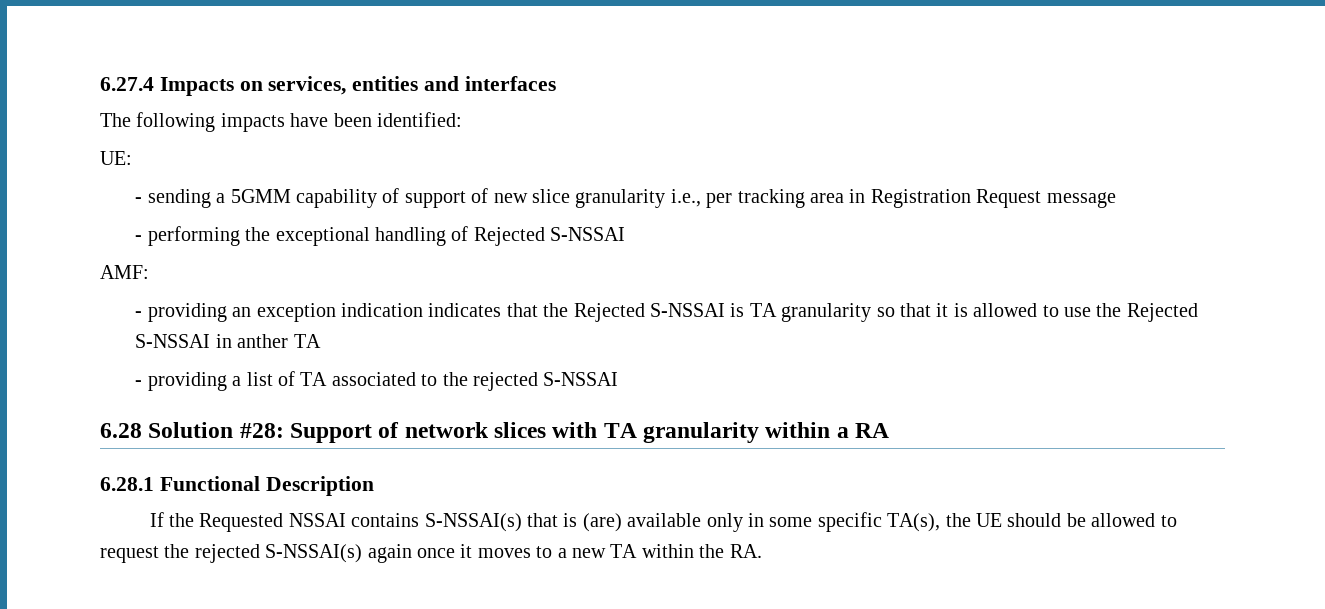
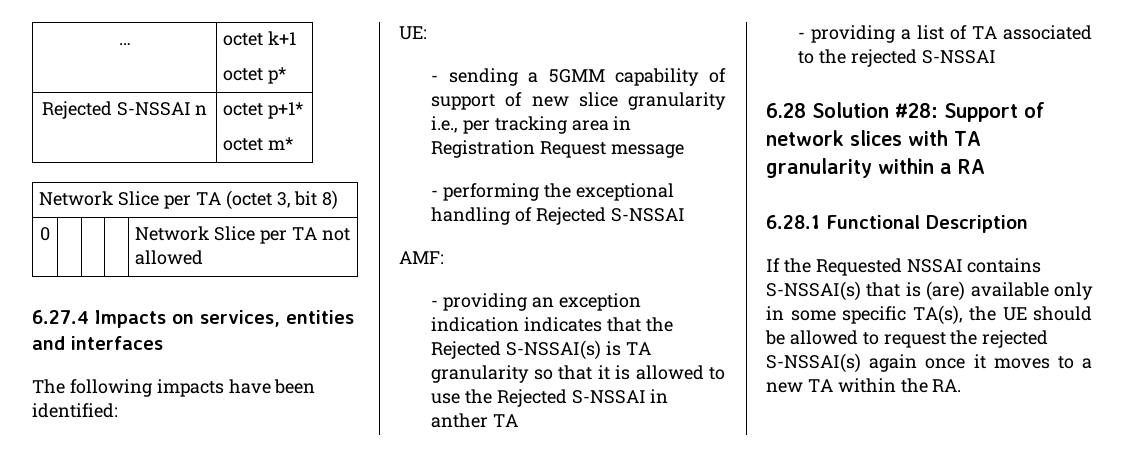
(100, 84) none -> [118,43,131,45] [223,31,297,46] [223,67,287,84] [41,101,208,119] [223,102,304,119] [223,137,294,151] [39,190,339,210] [40,227,50,241] [135,226,350,244] [135,250,204,265] … | octet k+1 // octet p* // Rejected S-NSSAI n | octet p+1* // octet m* // Network Slice per TA (octet 3, bit 8) // 0 | | | | Network Slice per TA not allowed //
[650,303,726,317] S-NSSAI -> [505,340,601,360] S-NSSAI(s)

